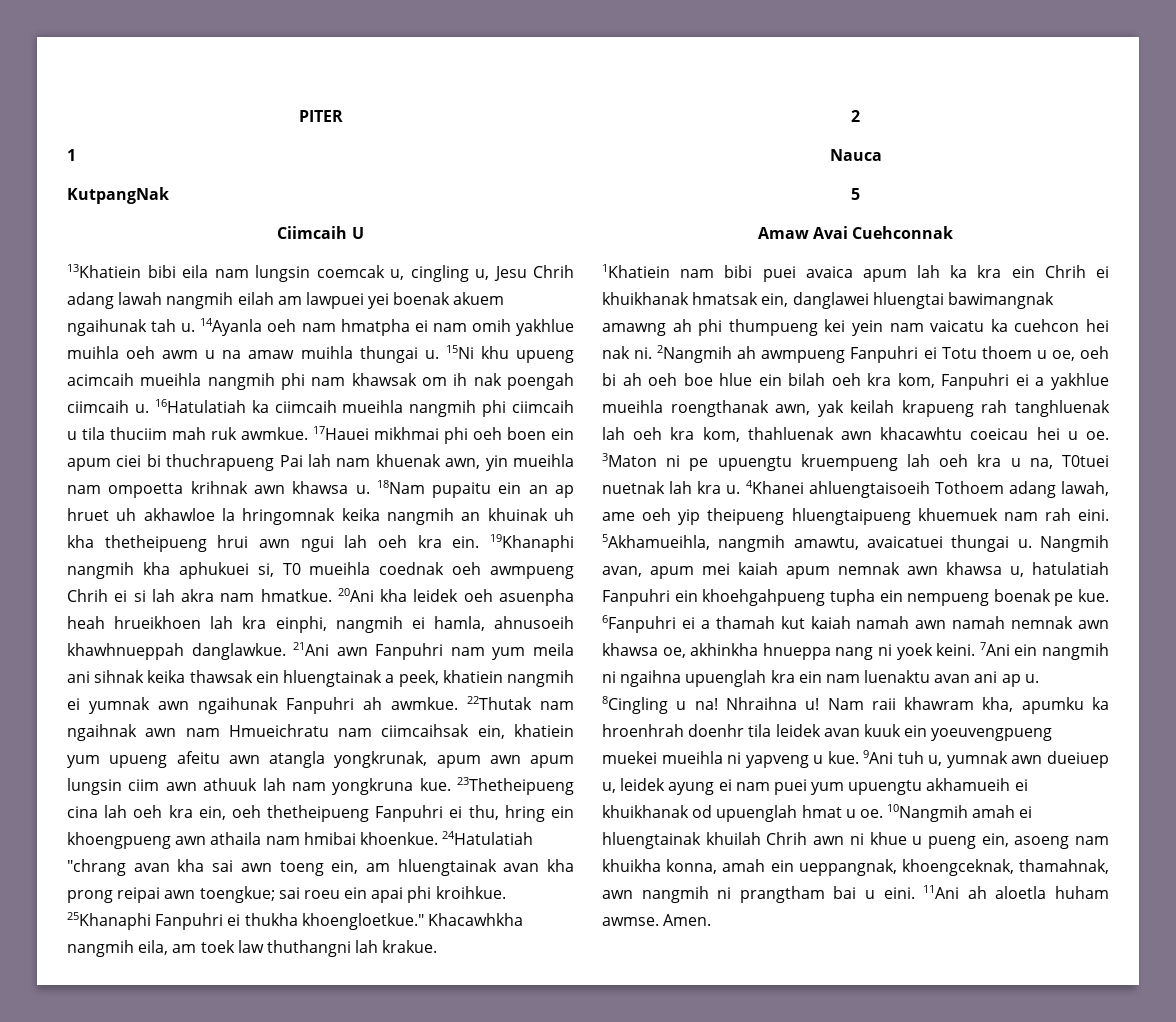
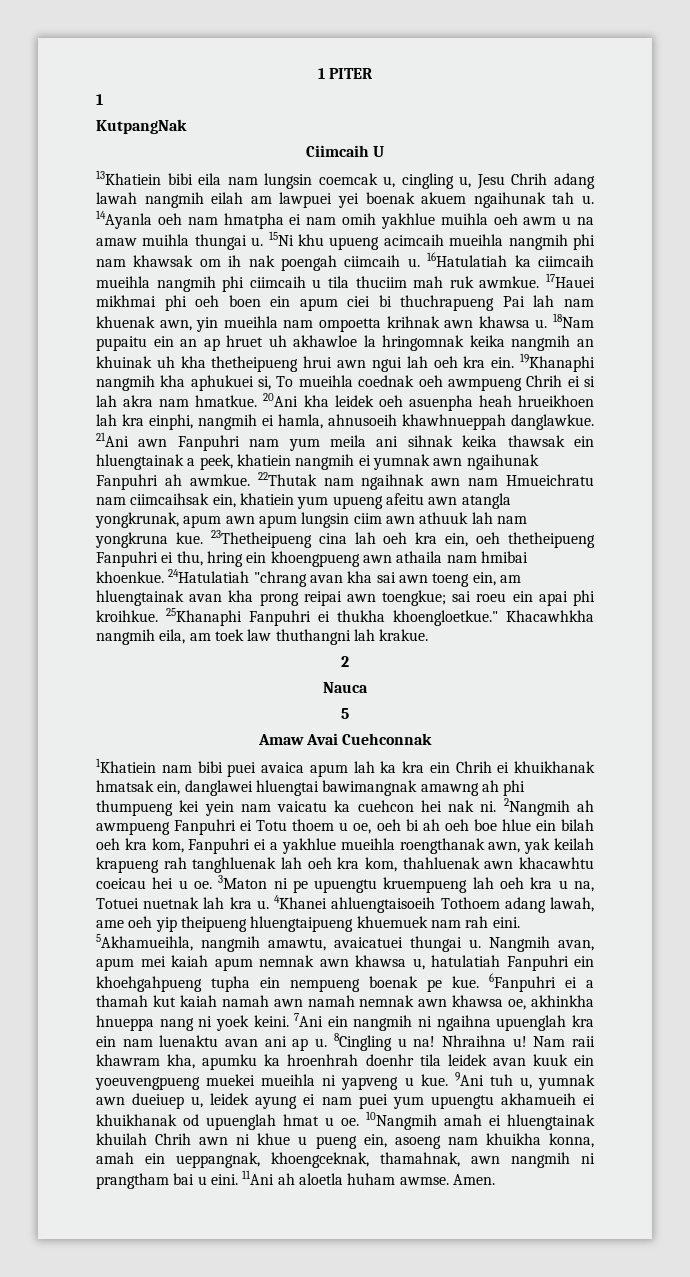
(298, 116) none -> [317,68,325,79] 1
[282,563,301,575] T0 -> [276,376,294,387] To
[1062,455,1109,467] T0tuei -> [96,898,139,909] Totuei

